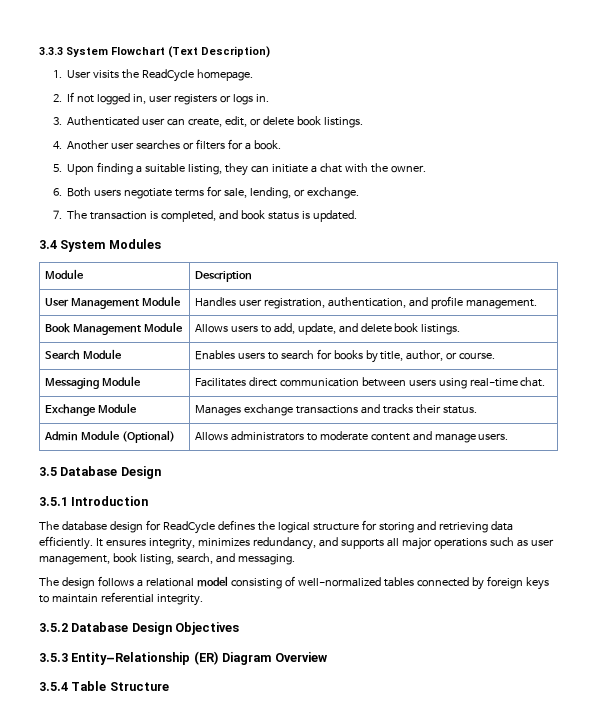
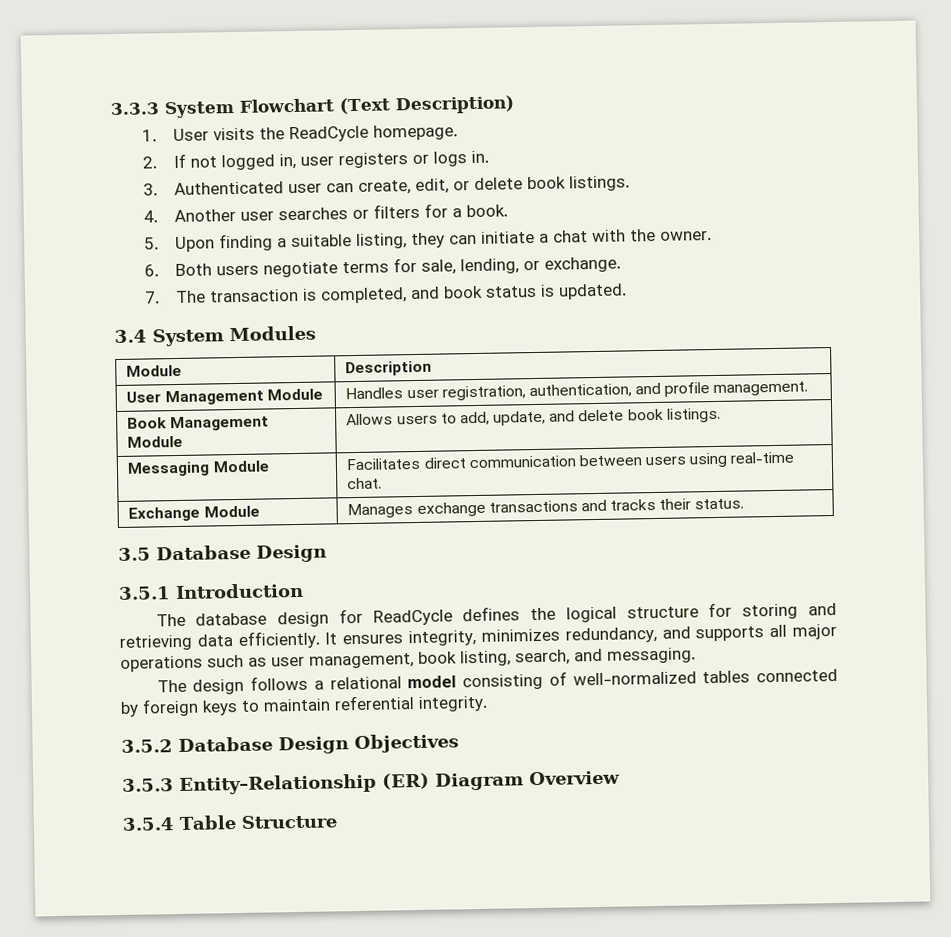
[44,349,122,360] [194,349,496,363] // Search Module | Enables users to search for books by title, author, or course. -> (721, 415) none
[43,430,175,443] [194,431,509,443] // Admin Module (Optional) | Allows administrators to moderate content and manage users. -> (745, 504) none

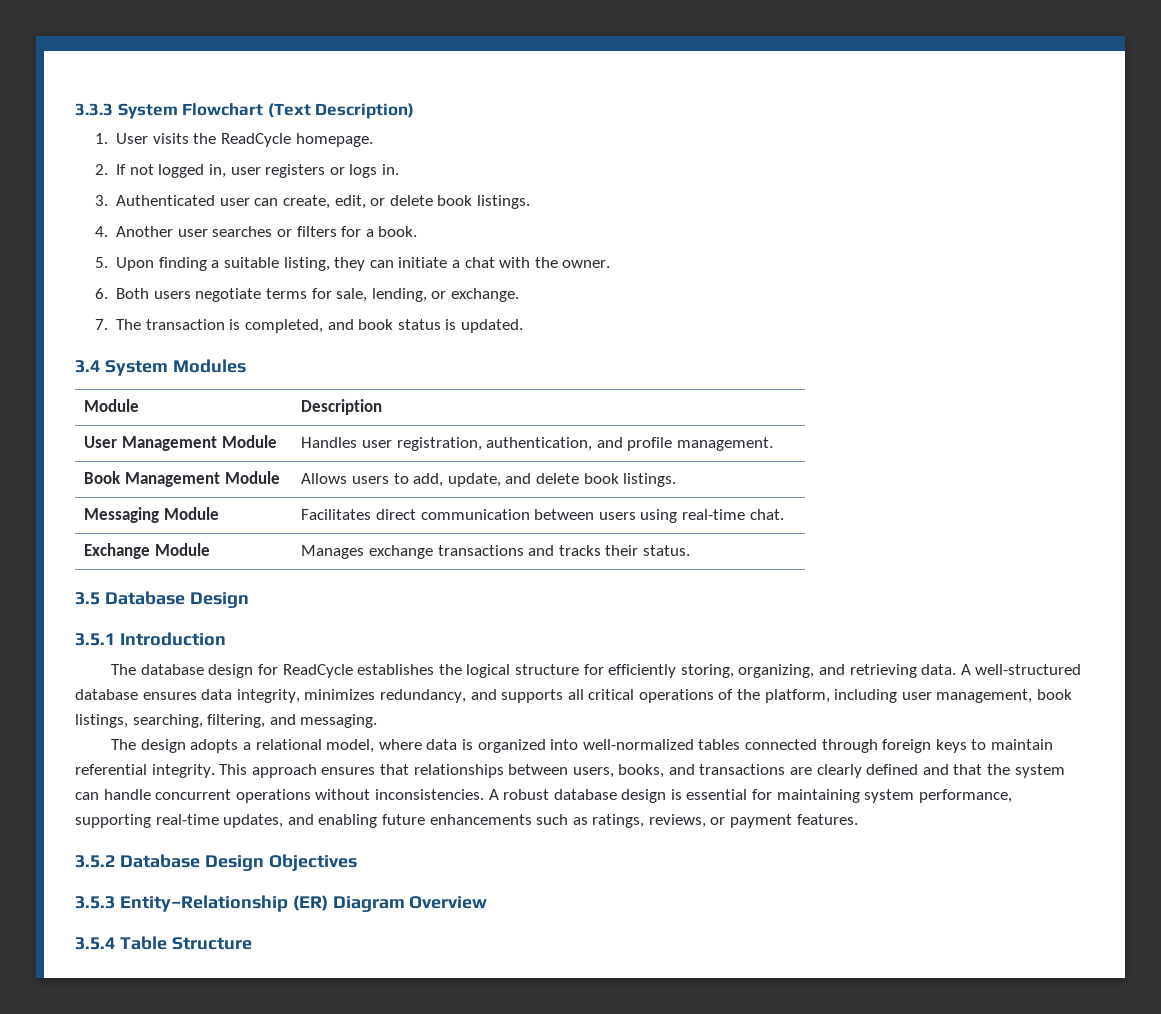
[462,606,521,622] defines -> [357,664,435,675] establishes
[742,602,837,620] [119,630,404,651] storing and retrieving data efficiently. It ensures -> [608,664,1082,678] [75,689,233,700] efficiently storing, organizing, and retrieving data. A well-structured database ensures data
[792,623,838,640] [120,649,570,672] major operations such as user management, book listing, search, -> [588,689,1073,703] [75,714,266,728] critical operations of the platform, including user management, book listings, searching, filtering,
[250,675,309,691] follows -> [190,739,239,753] adopts
[407,671,567,691] model consisting of -> [326,739,579,753] model, where data is organized into
[120,701,139,717] by -> [821,739,878,753] through
(488, 703) none -> [219,764,1065,778] [75,789,1012,803] [75,814,858,828] This approach ensures that relationships between users, books, and transactions are clearly defined and that the system can handle concurrent operations without inconsistencies. A robust database design is essential for maintaining system performance, supporting real-time updates, and enabling future enhancements such as ratings, reviews, or payment features.

